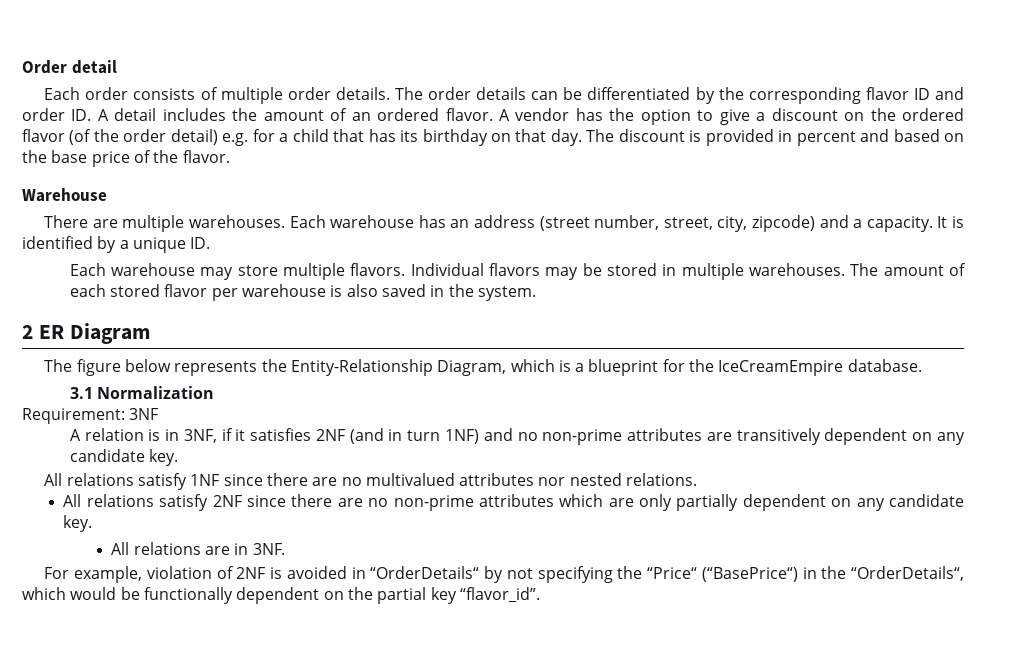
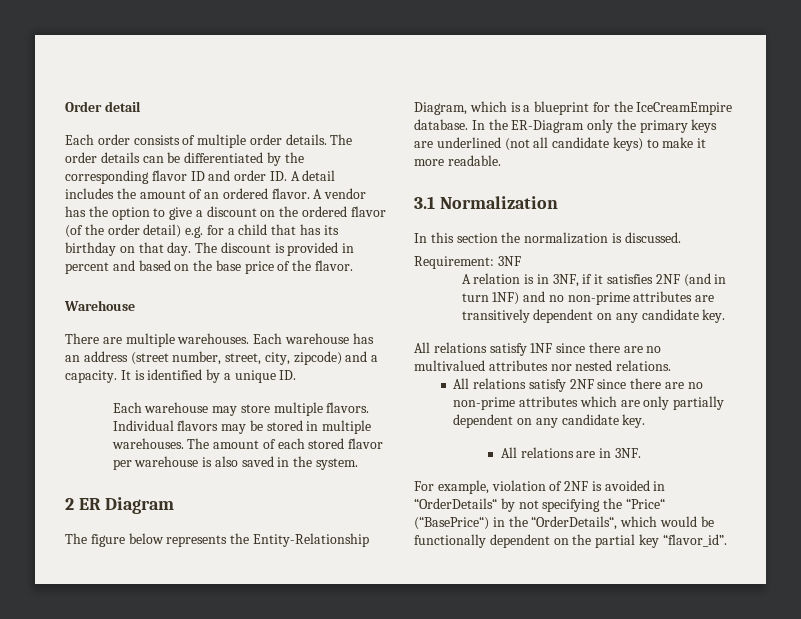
[69,386,215,399] // 3.1 Normalization -> [471,119,718,133] [414,137,707,151] [414,155,501,166] [414,196,558,209] [414,232,681,244] In the ER-Diagram only the primary keys are underlined (not all candidate keys) to make it more readable. // 3.1 Normalization // In this section the normalization is discussed.

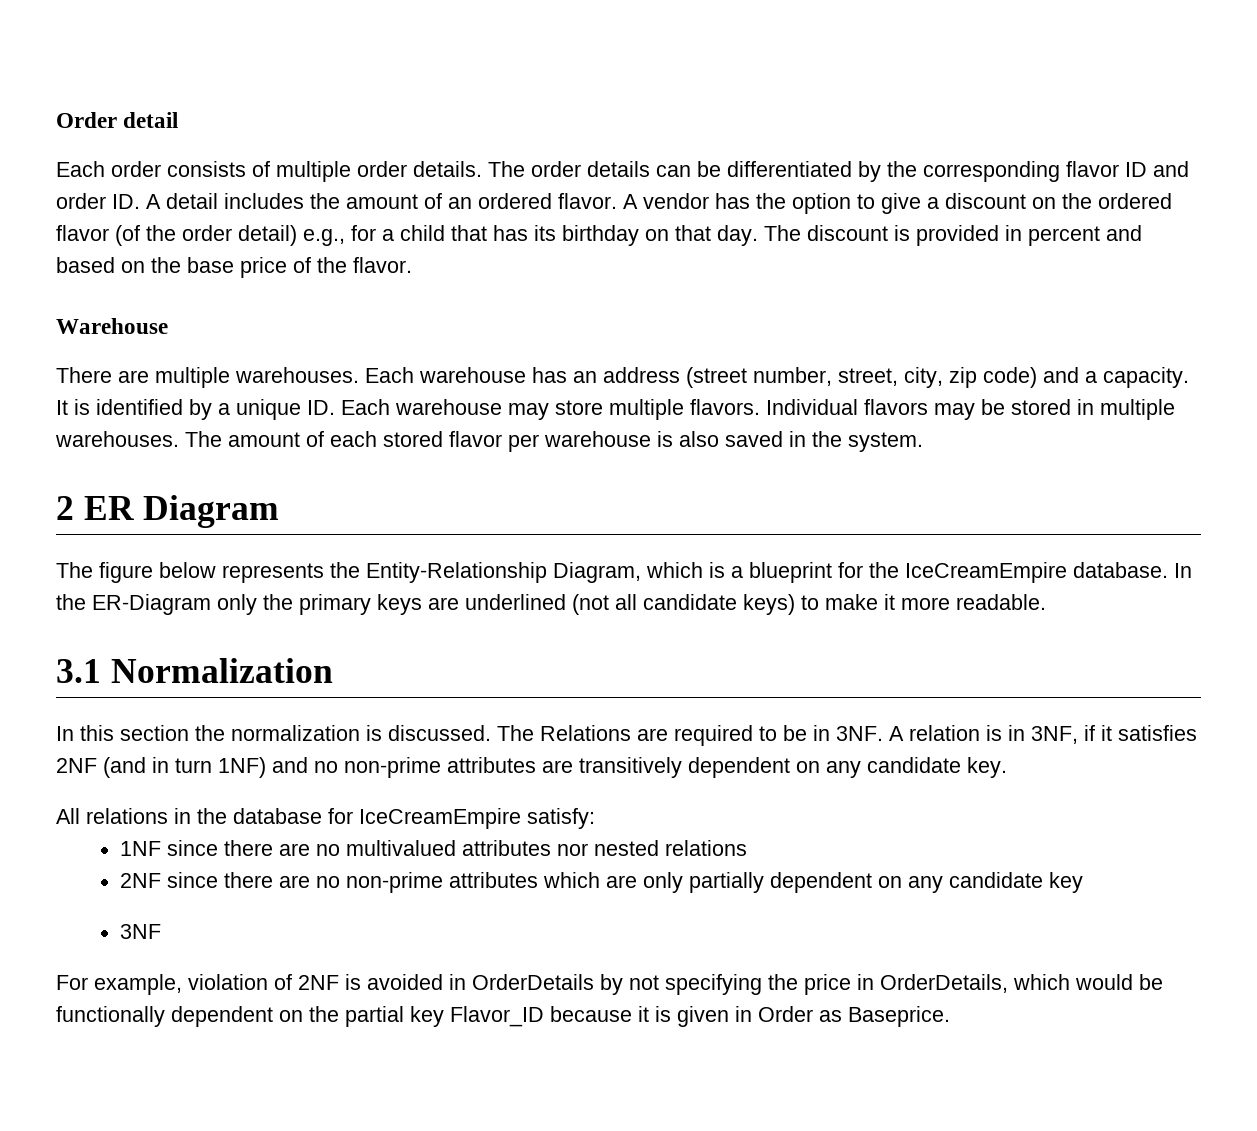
[185,226,204,238] e.g. -> [303,229,345,246] e.g.,
[293,351,342,365] zipcode) -> [949,367,1037,388] zip code)
(297, 375) // -> (335, 407) none
[414,256,521,269] // Requirement: 3NF // -> [497,725,883,746] The Relations are required to be in 3NF.
[489,343,527,356] satisfy -> [174,808,595,829] in the database for IceCreamEmpire satisfy: //
[616,360,672,371] [453,378,566,392] relations. // All relations satisfy -> [665,840,748,856] relations //
[622,414,646,428] [500,447,641,458] key. // All relations are in 3NF. -> [1049,872,1084,893] [120,924,162,939] key // 3NF
[414,498,497,509] “OrderDetails“ -> [472,974,594,990] OrderDetails
[625,498,665,509] [414,516,618,530] “Price“ (“BasePrice“) in the “OrderDetails“, -> [804,974,1008,995] price in OrderDetails,
[662,534,727,547] “flavor_id”. -> [450,1006,950,1027] Flavor_ID because it is given in Order as Baseprice.

